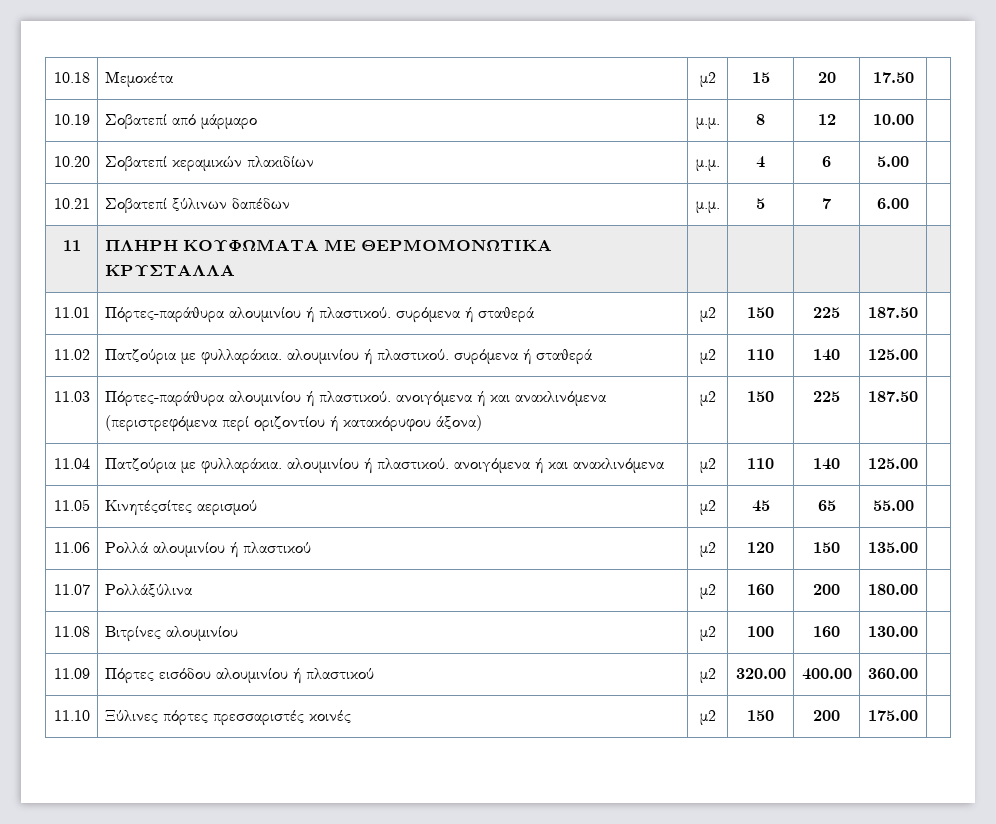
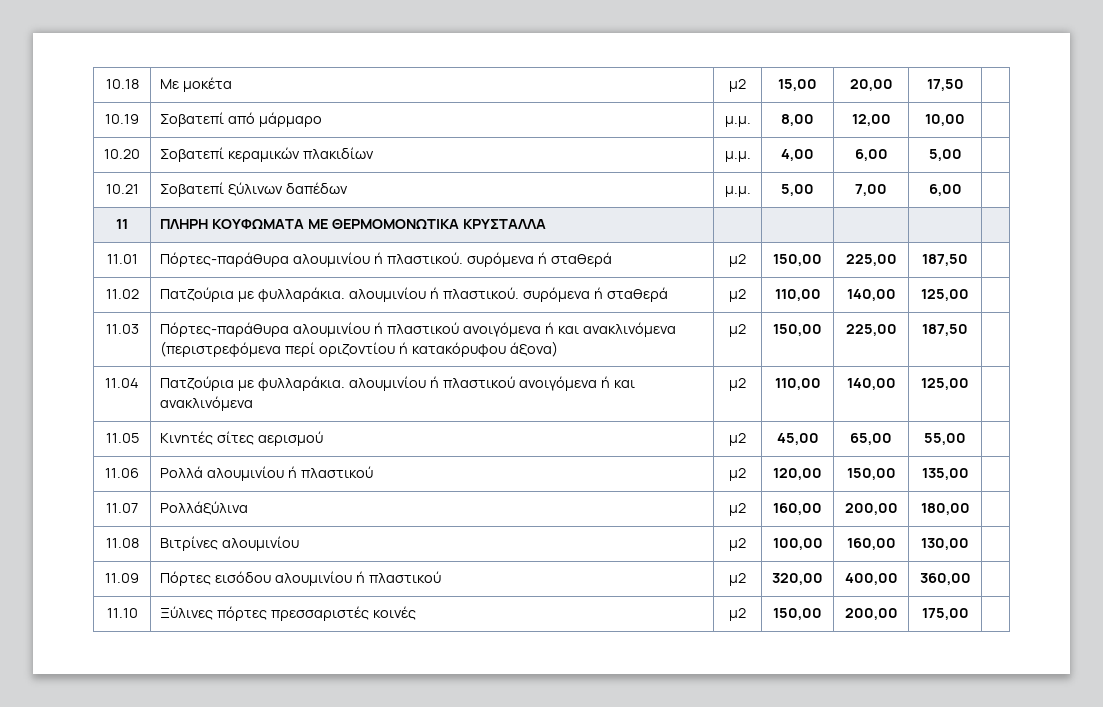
[104,71,173,88] [699,72,716,88] [751,72,770,83] [817,72,836,83] [872,72,914,83] Μεμοκέτα | μ2 | 15 | 20 | 17.50 -> [160,77,233,92] [729,79,746,92] [778,79,817,91] [849,79,893,91] [926,79,964,91] Με μοκέτα | μ2 | 15,00 | 20,00 | 17,50
[756,114,765,125] [817,114,836,125] [872,114,914,125] 8 | 12 | 10.00 -> [781,114,814,126] [851,114,891,126] [925,114,965,126] 8,00 | 12,00 | 10,00
[756,156,765,168] [822,156,831,167] [877,156,909,167] 4 | 6 | 5.00 -> [781,149,814,161] [854,149,888,161] [928,149,962,161] 4,00 | 6,00 | 5,00
[756,198,765,209] [822,198,831,209] [877,198,909,209] 5 | 7 | 6.00 -> [781,184,814,196] [855,184,887,196] [928,184,962,196] 5,00 | 7,00 | 6,00
[747,307,774,318] [813,307,840,318] [868,307,918,318] 150 | 225 | 187.50 -> [773,254,822,266] [845,254,897,266] [922,254,968,266] 150,00 | 225,00 | 187,50
[747,349,774,360] [813,349,840,361] [868,349,918,360] 110 | 140 | 125.00 -> [774,289,821,301] [846,289,896,301] [921,289,969,301] 110,00 | 140,00 | 125,00
[318,391,391,402] πλαστικού. -> [387,322,460,334] πλαστικού
[747,391,774,402] [813,391,840,402] [868,391,918,402] 150 | 225 | 187.50 -> [773,324,822,336] [845,324,897,336] [922,324,968,336] 150,00 | 225,00 | 187,50
[376,458,449,469] πλαστικού. -> [442,376,515,388] πλαστικού
[747,458,774,469] [813,458,840,470] [868,458,918,469] 110 | 140 | 125.00 -> [774,378,821,390] [846,378,896,390] [921,378,969,390] 110,00 | 140,00 | 125,00
[104,500,192,516] Κινητέςσίτες -> [160,431,255,445] Κινητές σίτες
[751,500,770,512] [817,500,836,511] [872,500,914,511] 45 | 65 | 55.00 -> [776,433,819,445] [850,433,892,445] [924,433,966,445] 45,00 | 65,00 | 55,00
[747,542,774,553] [813,542,840,553] [868,542,918,553] 120 | 150 | 135.00 -> [773,468,822,480] [846,468,896,480] [921,468,969,480] 120,00 | 150,00 | 135,00
[747,584,774,595] [813,584,840,595] [868,584,918,595] 160 | 200 | 180.00 -> [773,503,822,515] [844,503,898,515] [920,503,970,515] 160,00 | 200,00 | 180,00
[747,626,774,637] [813,626,840,637] [868,626,918,637] 100 | 160 | 130.00 -> [772,538,823,550] [846,538,896,550] [921,538,969,550] 100,00 | 160,00 | 130,00
[735,668,786,679] [801,668,852,680] [868,668,918,679] 320.00 | 400.00 | 360.00 -> [772,573,823,585] [844,573,898,585] [919,573,971,585] 320,00 | 400,00 | 360,00
[747,710,774,721] [813,710,840,721] [868,710,918,721] 150 | 200 | 175.00 -> [773,608,822,620] [844,608,898,620] [921,608,969,620] 150,00 | 200,00 | 175,00

